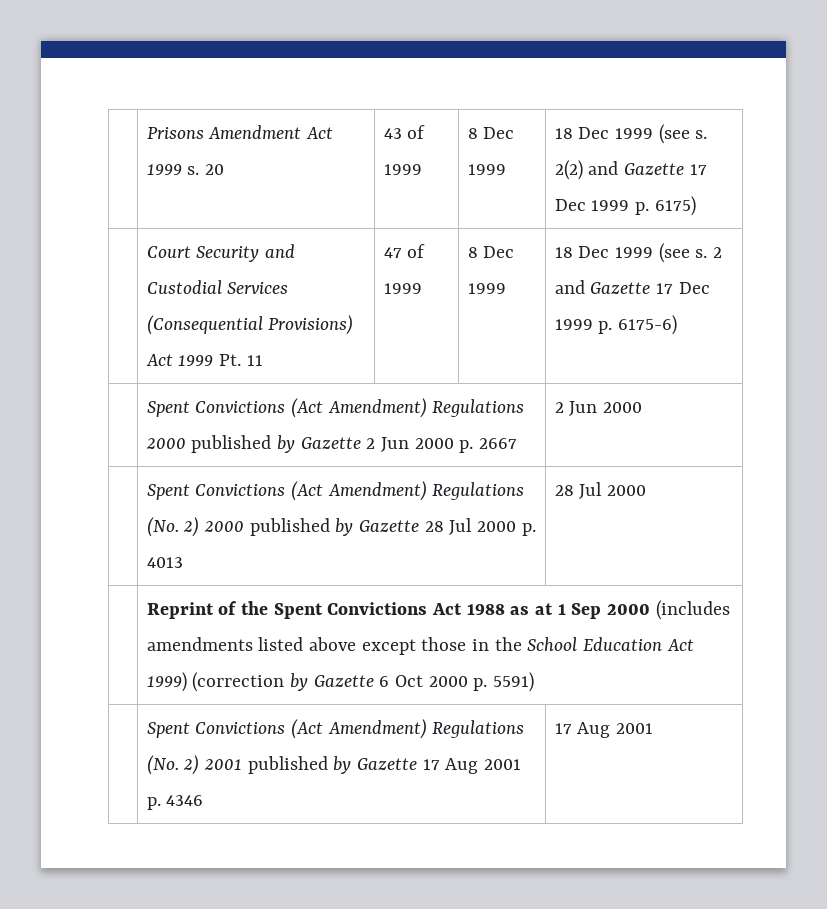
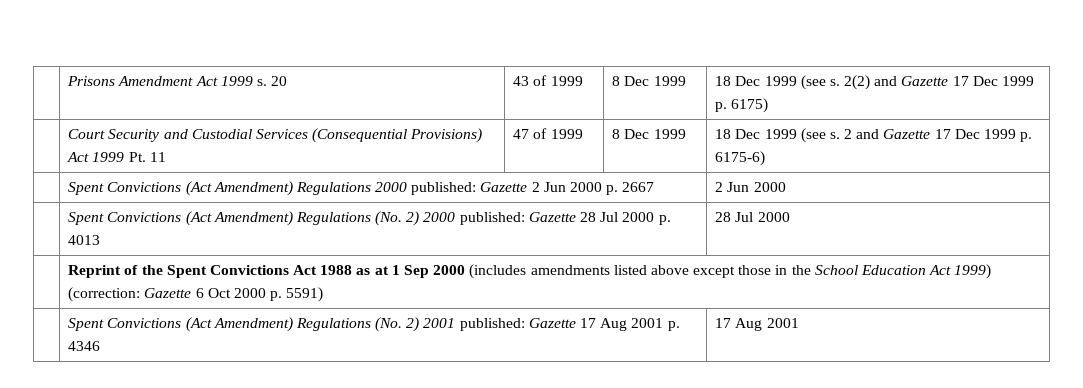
[191,435,295,453] published by -> [411,182,477,195] published:
[249,518,354,536] published by -> [459,212,525,225] published:
[192,672,308,692] (correction by -> [68,287,141,302] (correction:
[247,756,352,774] published by -> [459,318,525,331] published:

